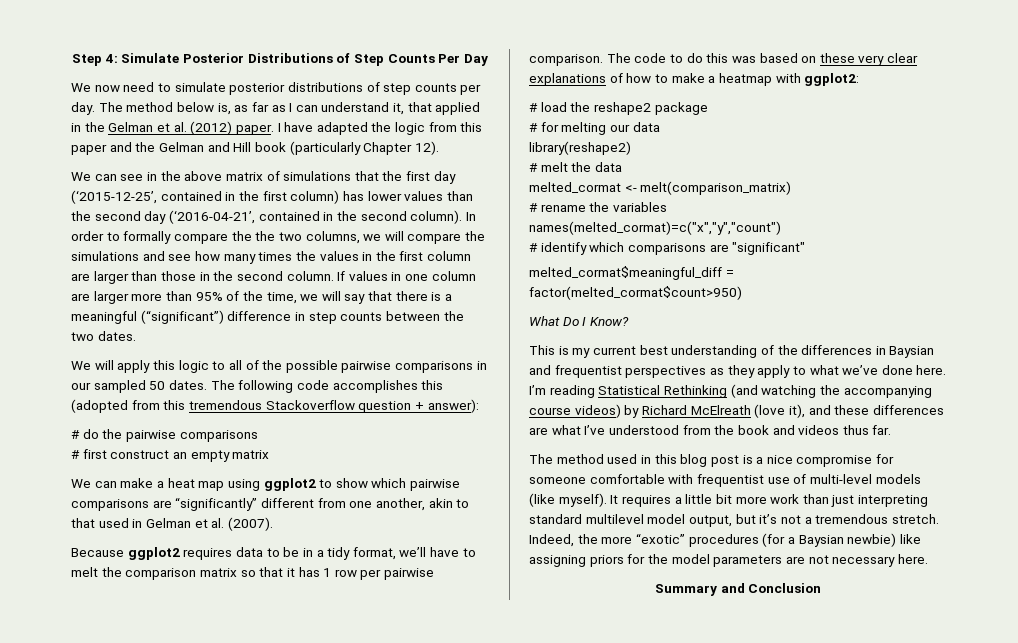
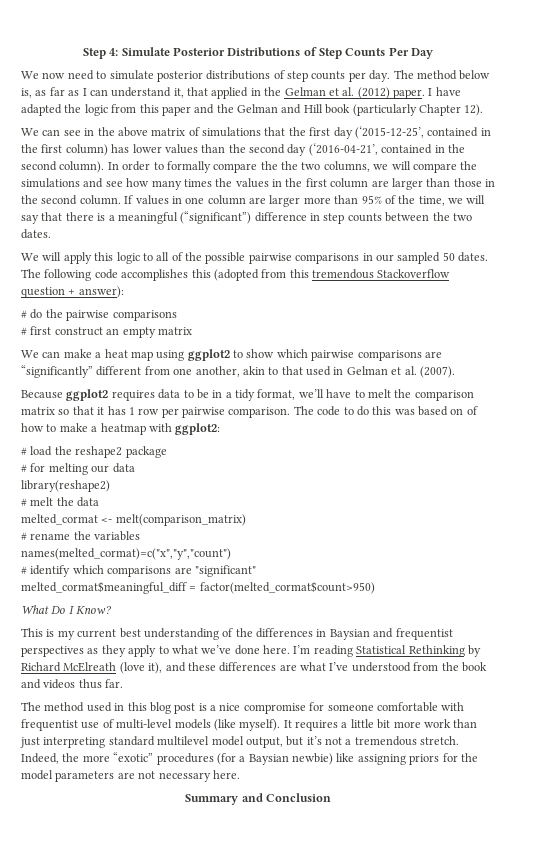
[819,53,919,66] [529,73,606,86] these very clear explanations -> (464, 411) none
[730,384,932,398] [529,404,621,418] (and watching the accompanying course videos) -> (465, 651) none

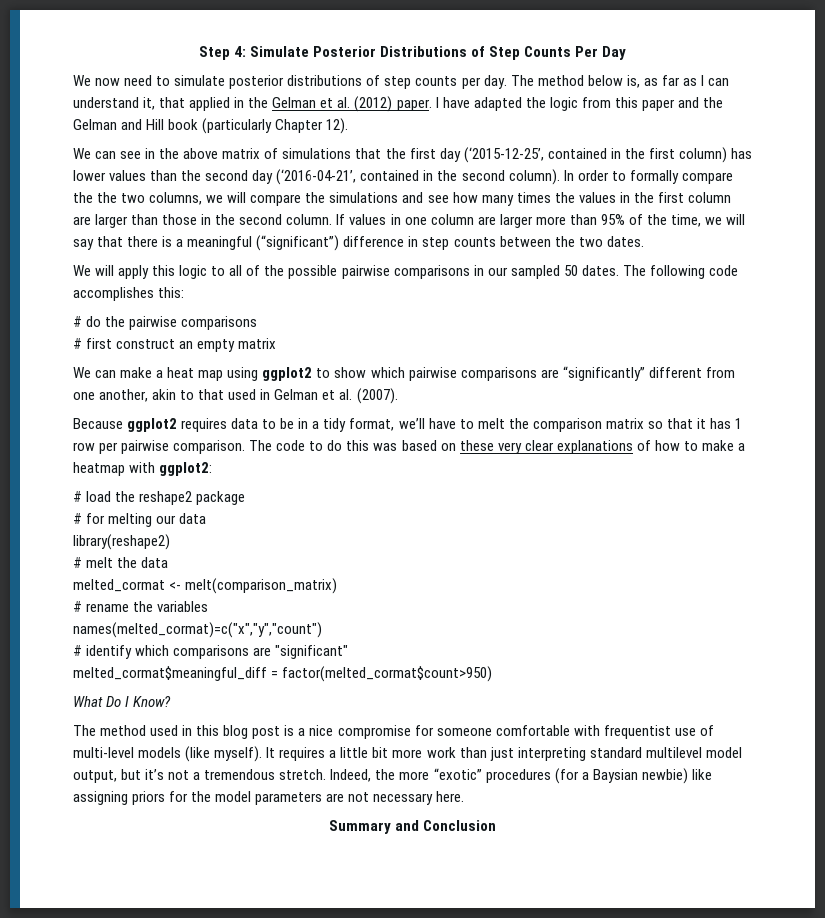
[191,269,451,281] [21,286,124,298] this (adopted from this tremendous Stackoverflow question + answer): -> [158,287,185,298] this:
(464, 411) none -> [459,440,633,454] these very clear explanations
[21,628,453,640] [21,645,481,657] [21,662,487,674] [21,679,124,689] // This is my current best understanding of the differences in Baysian and frequentist perspectives as they apply to what we’ve done here. I’m reading Statistical Rethinking by Richard McElreath (love it), and these differences are what I’ve understood from the book and videos thus far. -> (172, 701) none

